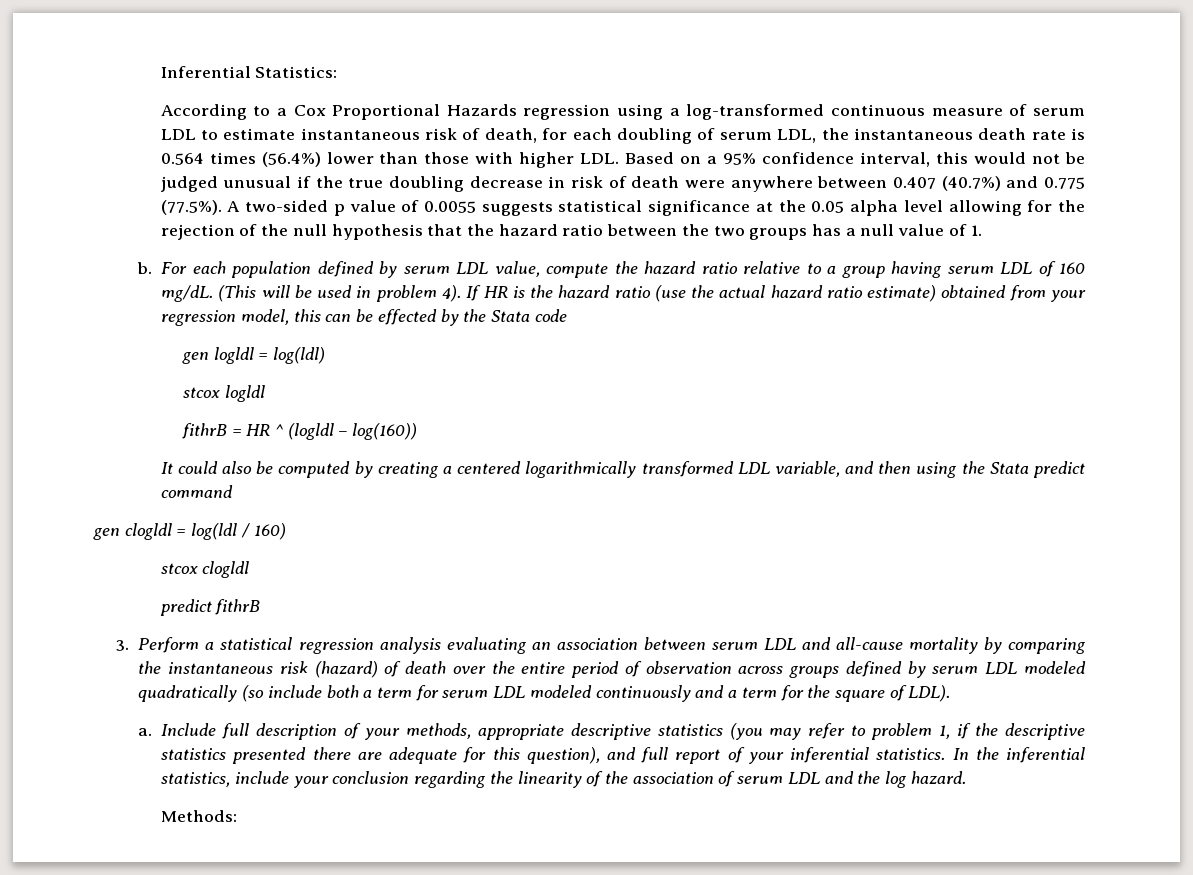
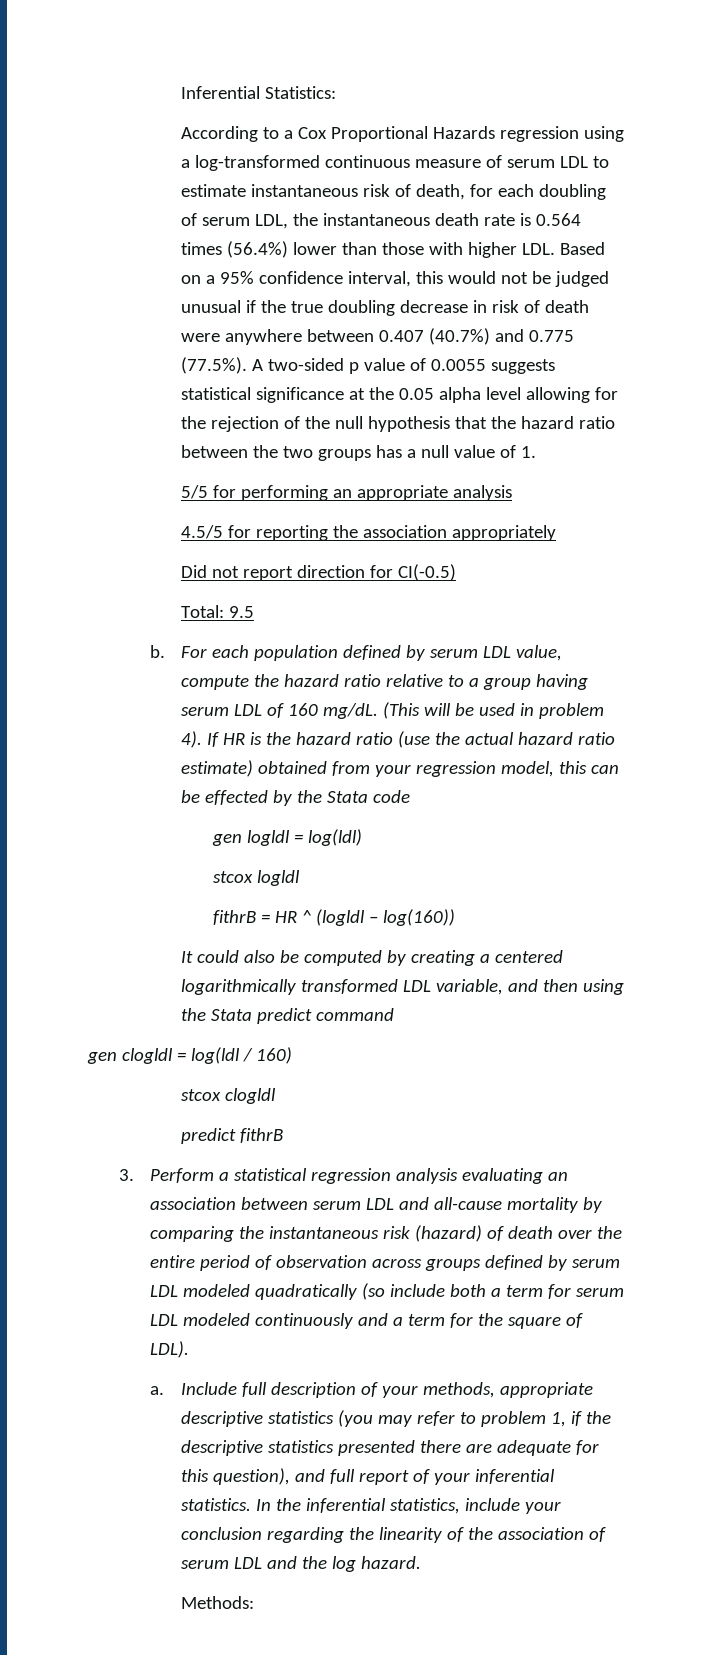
(982, 230) none -> [181,485,513,501] [181,525,557,541] [181,564,457,581] [181,605,255,618] // 5/5 for performing an appropriate analysis // 4.5/5 for reporting the association appropriately // Did not report direction for CI(-0.5) // Total: 9.5

